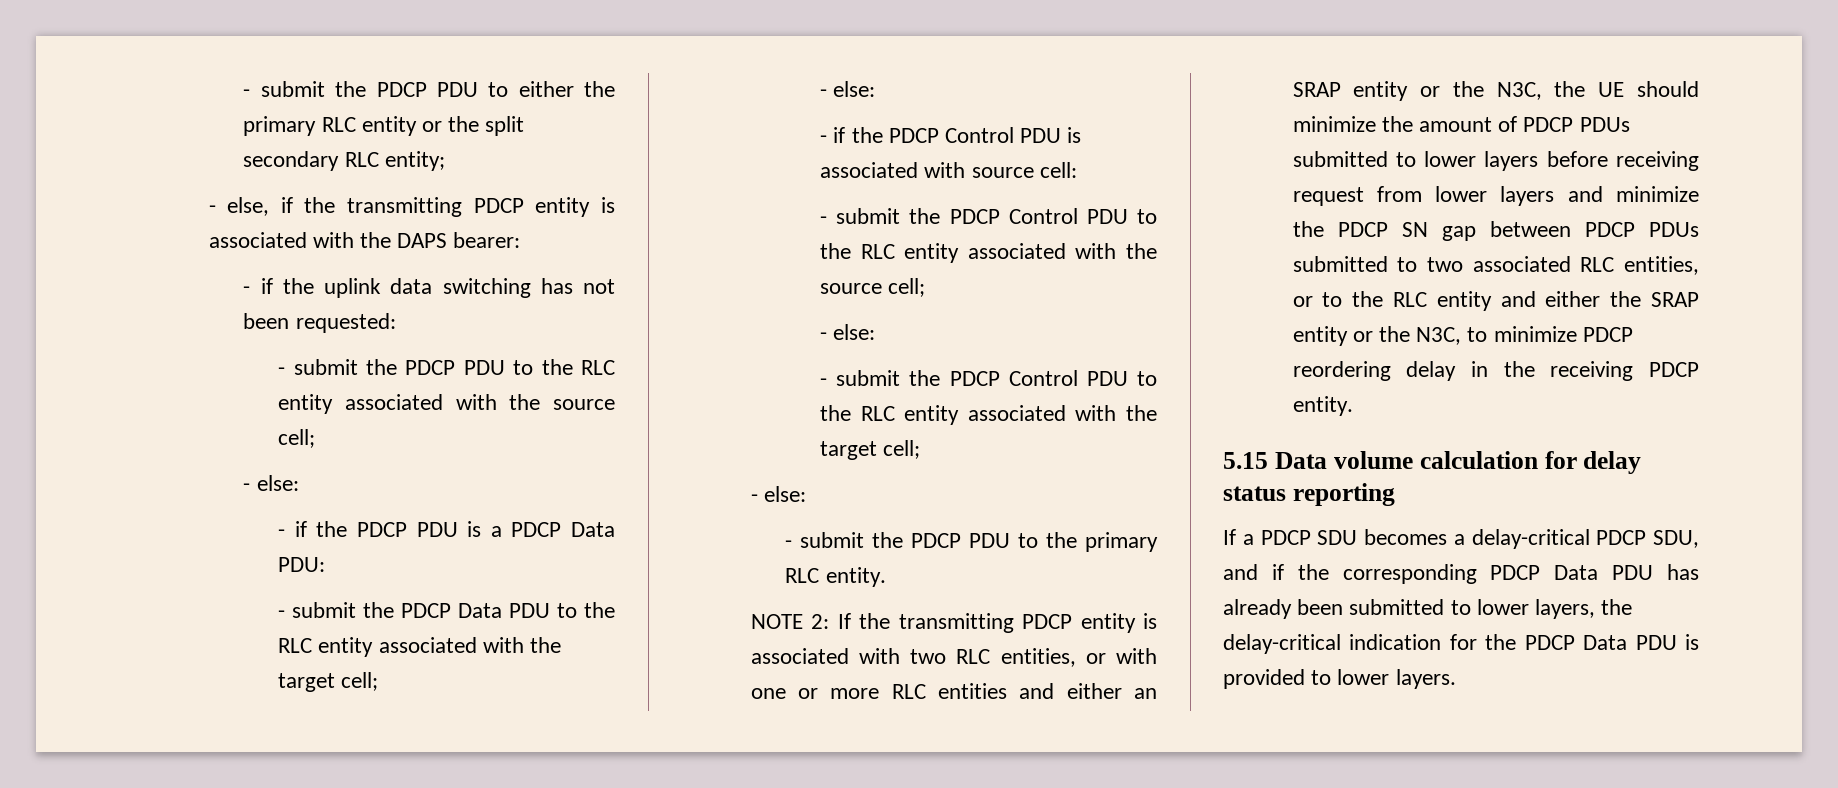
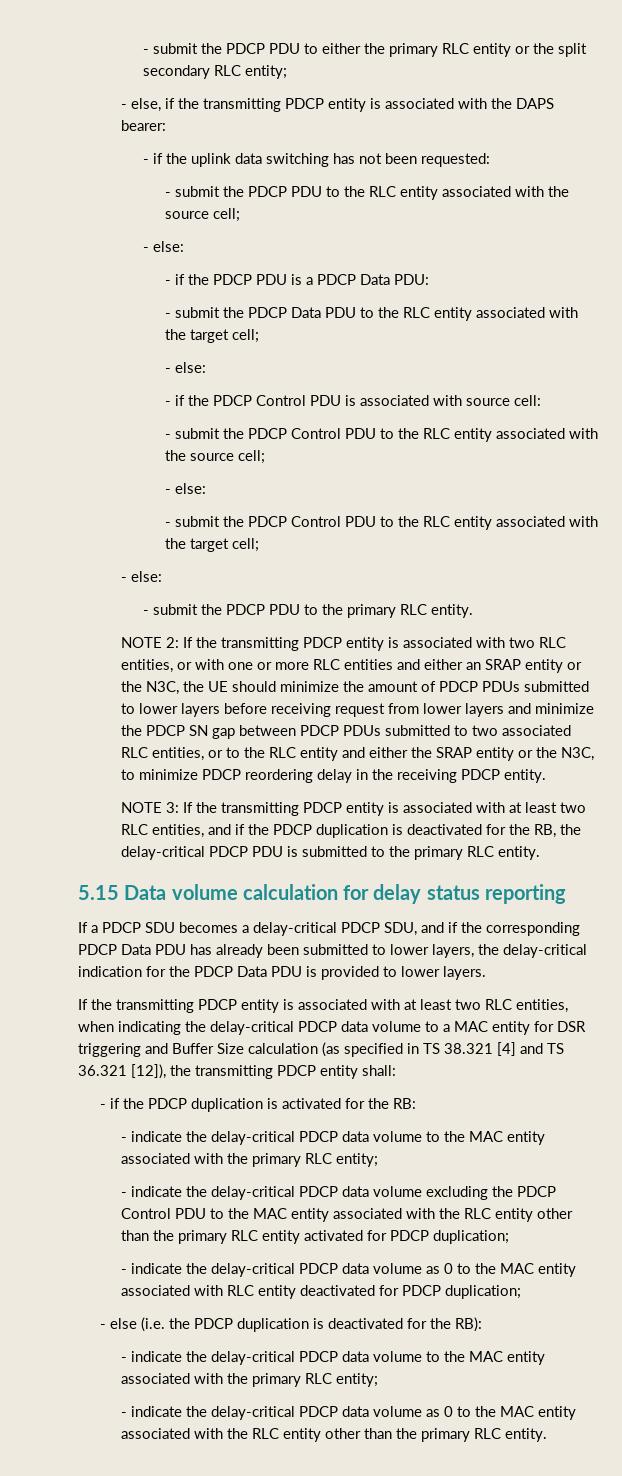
(1353, 406) none -> [121,802,587,816] [121,824,582,838] [121,846,541,860] // NOTE 3: If the transmitting PDCP entity is associated with at least two RLC entities, and if the PDCP duplication is deactivated for the RB, the delay-critical PDCP PDU is submitted to the primary RLC entity.
(1456, 679) none -> [78,999,568,1013] [78,1021,586,1035] [78,1042,564,1057] [78,1064,396,1079] [99,1098,416,1112] [121,1131,546,1145] [121,1153,379,1167] [121,1186,557,1200] [121,1208,574,1222] [121,1230,510,1244] [121,1263,577,1277] [121,1285,522,1299] [99,1317,482,1332] [121,1351,546,1365] [121,1373,379,1387] [121,1406,577,1420] [121,1428,548,1442] // If the transmitting PDCP entity is associated with at least two RLC entities, when indicating the delay-critical PDCP data volume to a MAC entity for DSR triggering and Buffer Size calculation (as specified in TS 38.321 [4] and TS 36.321 [12]), the transmitting PDCP entity shall: // - if the PDCP duplication is activated for the RB: // - indicate the delay-critical PDCP data volume to the MAC entity associated with the primary RLC entity; // - indicate the delay-critical PDCP data volume excluding the PDCP Control PDU to the MAC entity associated with the RLC entity other than the primary RLC entity activated for PDCP duplication; // - indicate the delay-critical PDCP data volume as 0 to the MAC entity associated with RLC entity deactivated for PDCP duplication; // - else (i.e. the PDCP duplication is deactivated for the RB): // - indicate the delay-critical PDCP data volume to the MAC entity associated with the primary RLC entity; // - indicate the delay-critical PDCP data volume as 0 to the MAC entity associated with the RLC entity other than the primary RLC entity.

